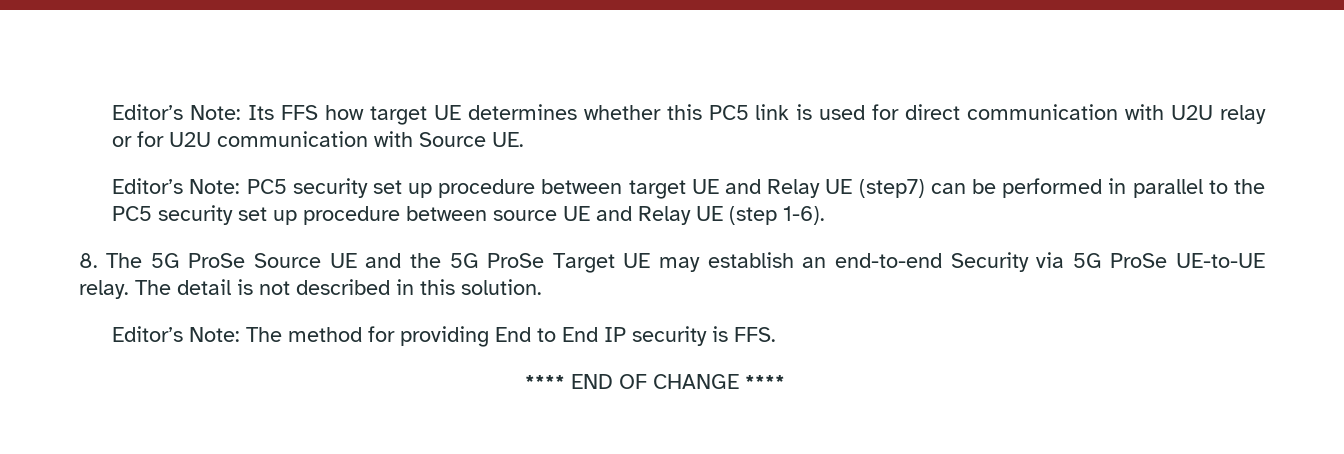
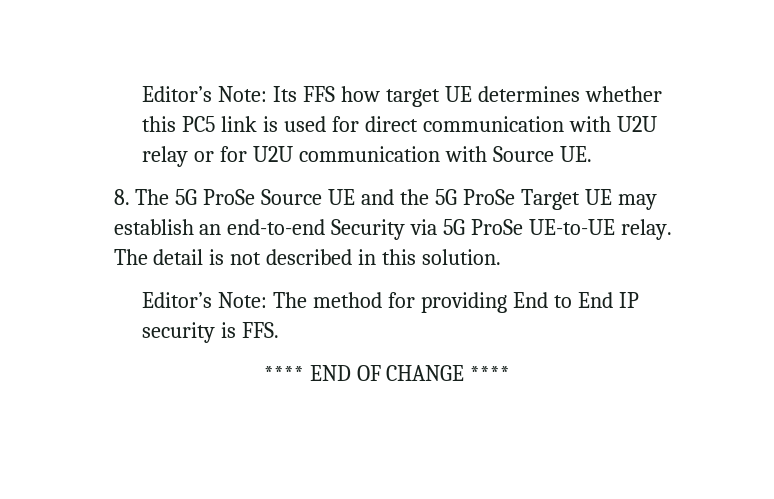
[112,178,1266,199] [112,205,826,225] // Editor’s Note: PC5 security set up procedure between target UE and Relay UE (step7) can be performed in parallel to the PC5 security set up procedure between source UE and Relay UE (step 1-6). -> (592, 154) none

